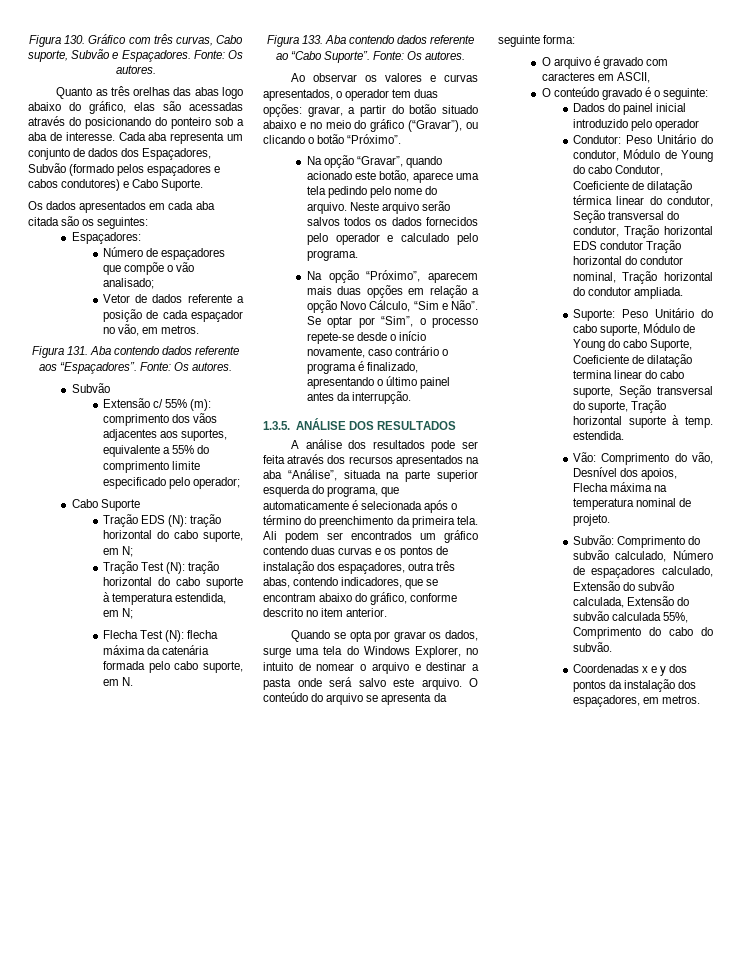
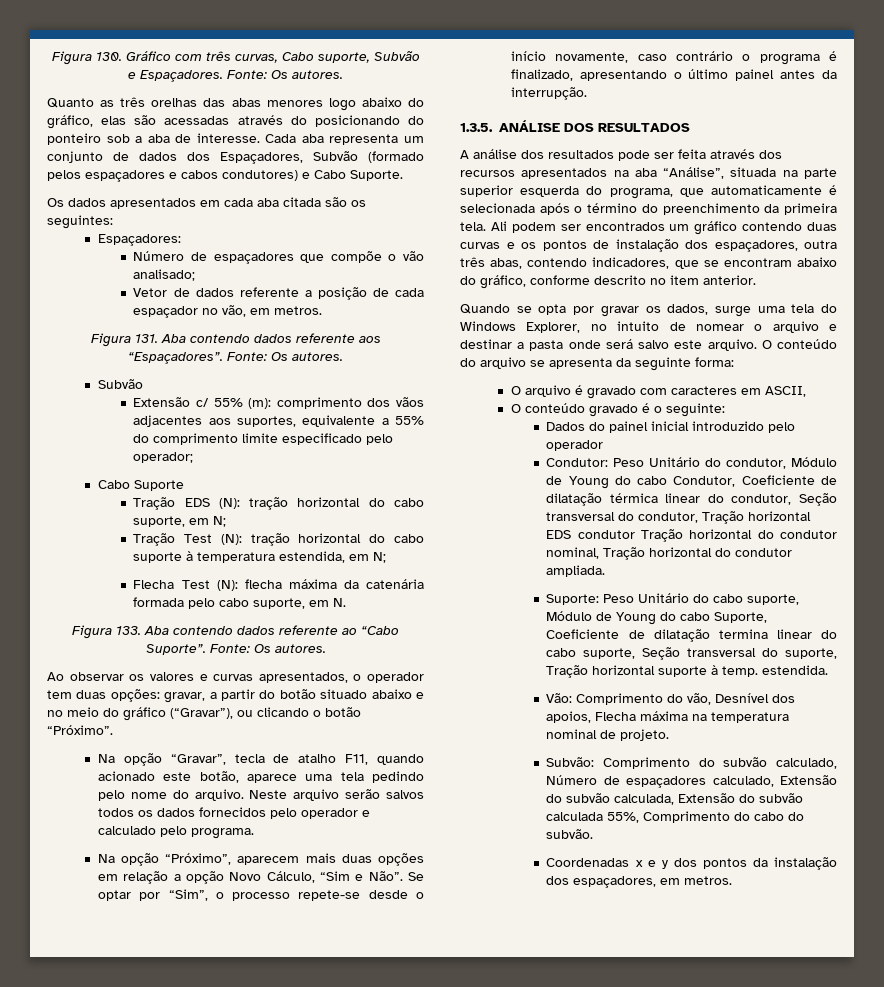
(219, 91) none -> [266,100,323,107] menores
(404, 161) none -> [234,754,369,765] tecla de atalho F11,

